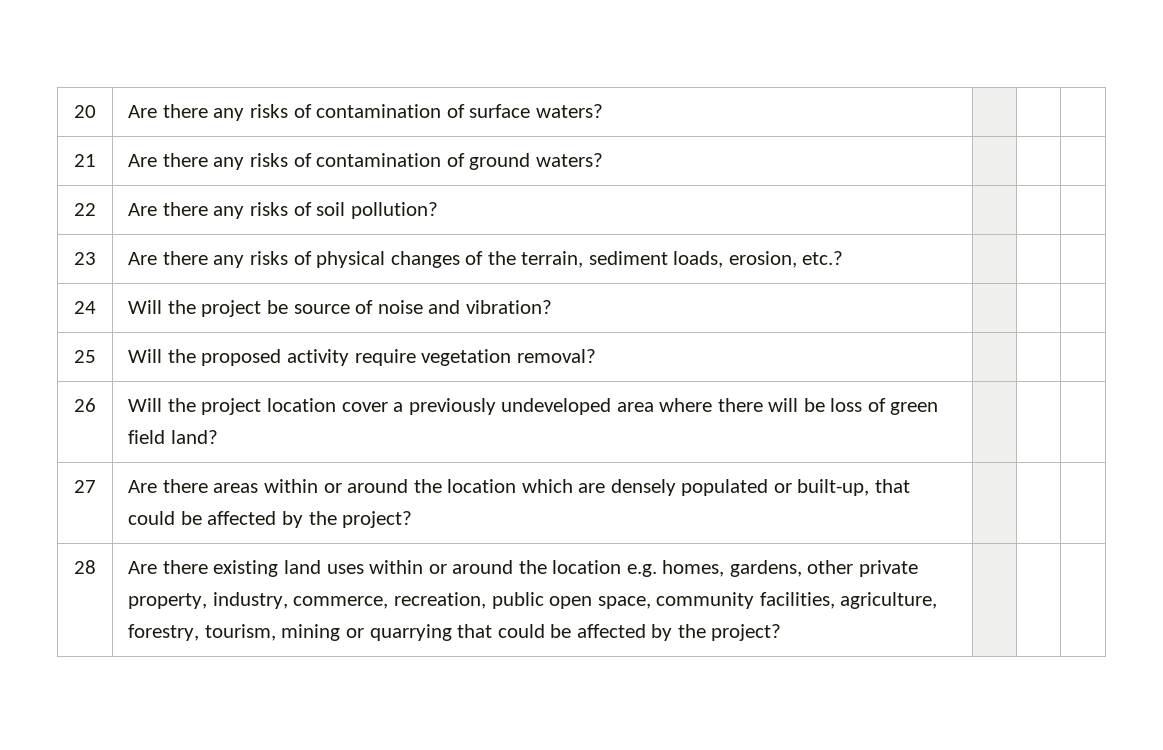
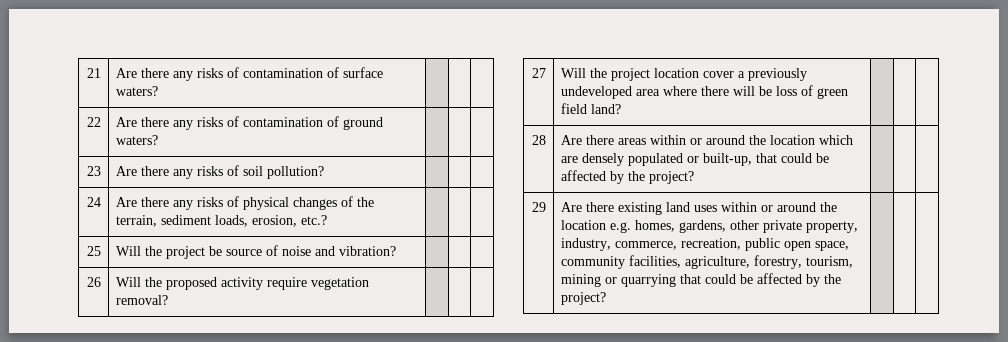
[74,105,96,118] 20 -> [86,68,101,78] 21
[74,154,96,167] 21 -> [86,117,101,127] 22
[74,203,96,216] 22 -> [86,166,101,176] 23
[74,252,96,265] 23 -> [86,197,101,207] 24
[74,301,96,314] 24 -> [86,246,101,256] 25
[74,350,96,363] 25 -> [86,277,101,287] 26
[74,398,96,412] 26 -> [531,68,546,78] 27
[74,480,96,493] 27 -> [531,135,546,145] 28
[74,560,96,574] 28 -> [531,202,546,212] 29

